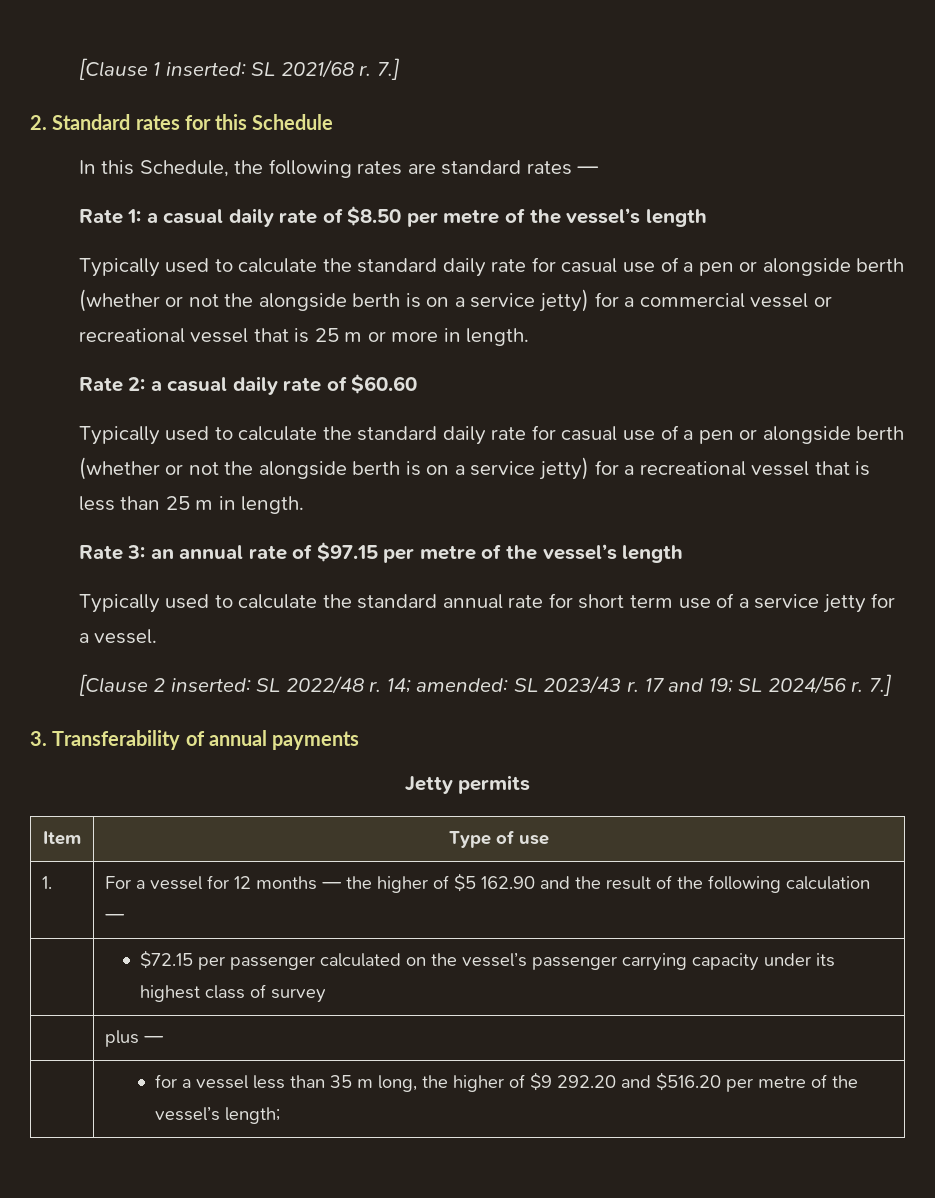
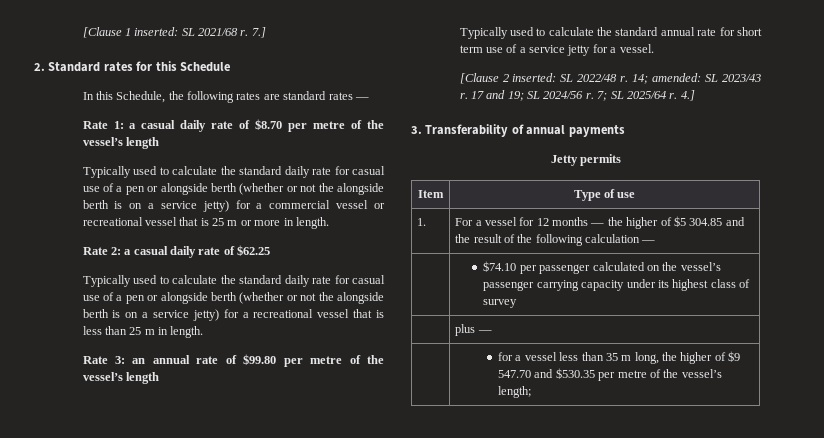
[347,206,402,226] $8.50 -> [255,119,283,130] $8.70
[351,374,418,394] $60.60 -> [237,245,271,256] $62.25
[316,542,378,562] $97.15 -> [243,354,277,365] $99.80
[868,674,892,696] 7.] -> [597,90,695,101] 7; SL 2025/64 r. 4.]
[481,876,536,889] 162.90 -> [689,218,723,226] 304.85
[139,950,193,969] $72.15 -> [483,261,517,272] $74.10
[556,1072,721,1091] 292.20 and $516.20 -> [498,368,595,379] 547.70 and $530.35

